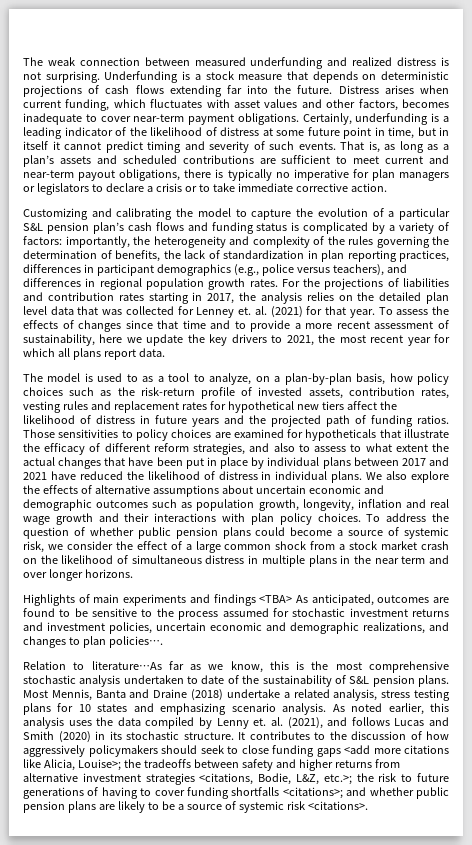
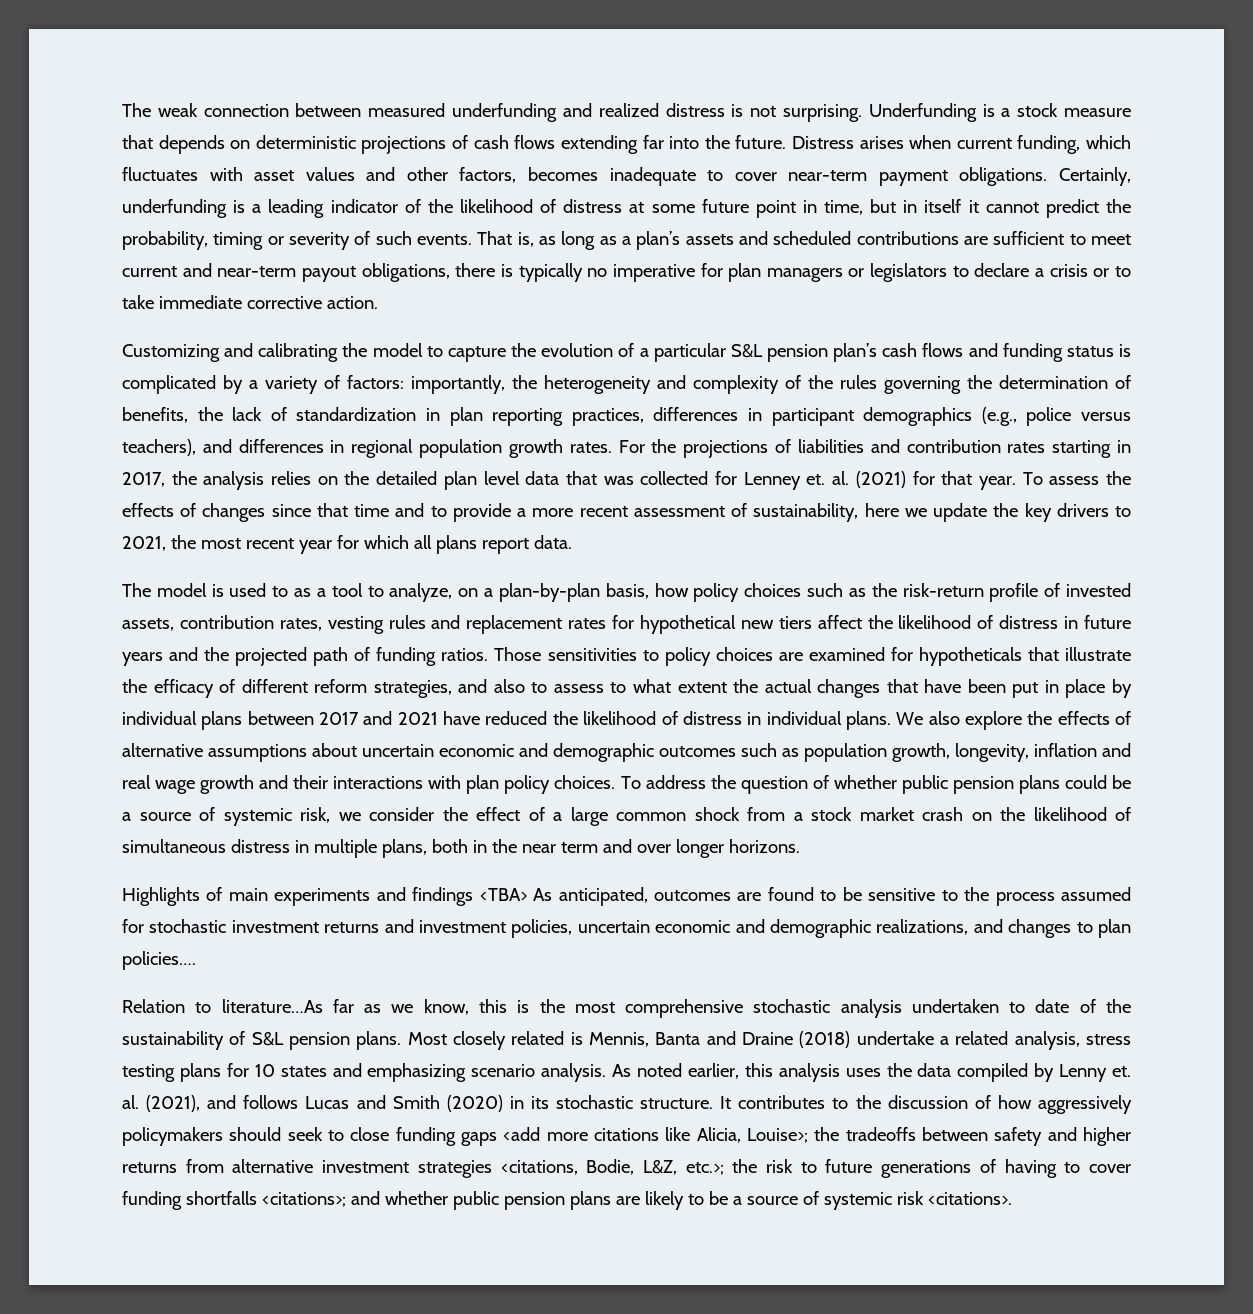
[147,141,205,153] timing and -> [1105,199,1131,213] [122,231,284,250] the probability, timing or
[290,527,333,536] become -> [1112,775,1131,789] be
[308,555,337,567] plans -> [381,839,468,858] plans, both
(48, 694) none -> [453,1031,583,1050] closely related is

